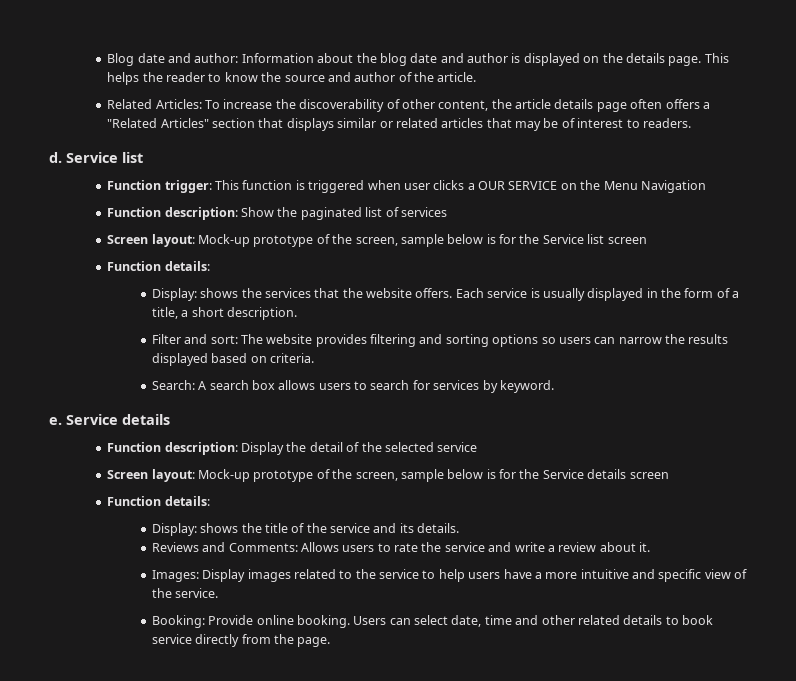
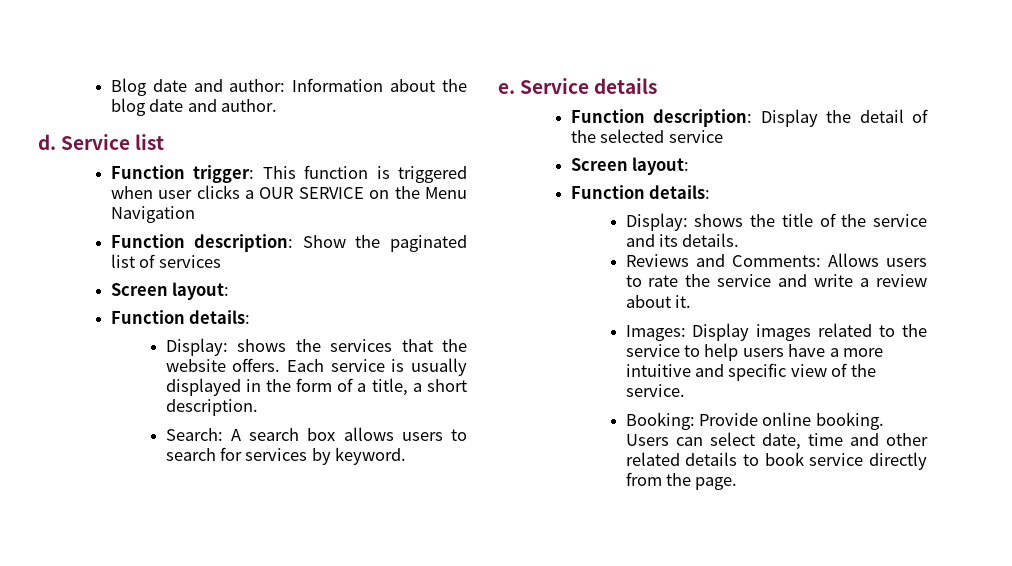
[467,53,729,66] [107,72,477,85] [107,99,710,112] [107,118,691,131] author is displayed on the details page. This helps the reader to know the source and author of the article. // Related Articles: To increase the discoverability of other content, the article details page often offers a "Related Articles" section that displays similar or related articles that may be of interest to readers. -> [221,99,278,112] author.
[198,234,647,247] Mock-up prototype of the screen, sample below is for the Service list screen -> (230, 291) none
[151,334,729,347] [151,353,314,366] // Filter and sort: The website provides filtering and sorting options so users can narrow the results displayed based on criteria. -> (258, 407) none
[198,469,669,482] Mock-up prototype of the screen, sample below is for the Service details screen -> (690, 166) none

